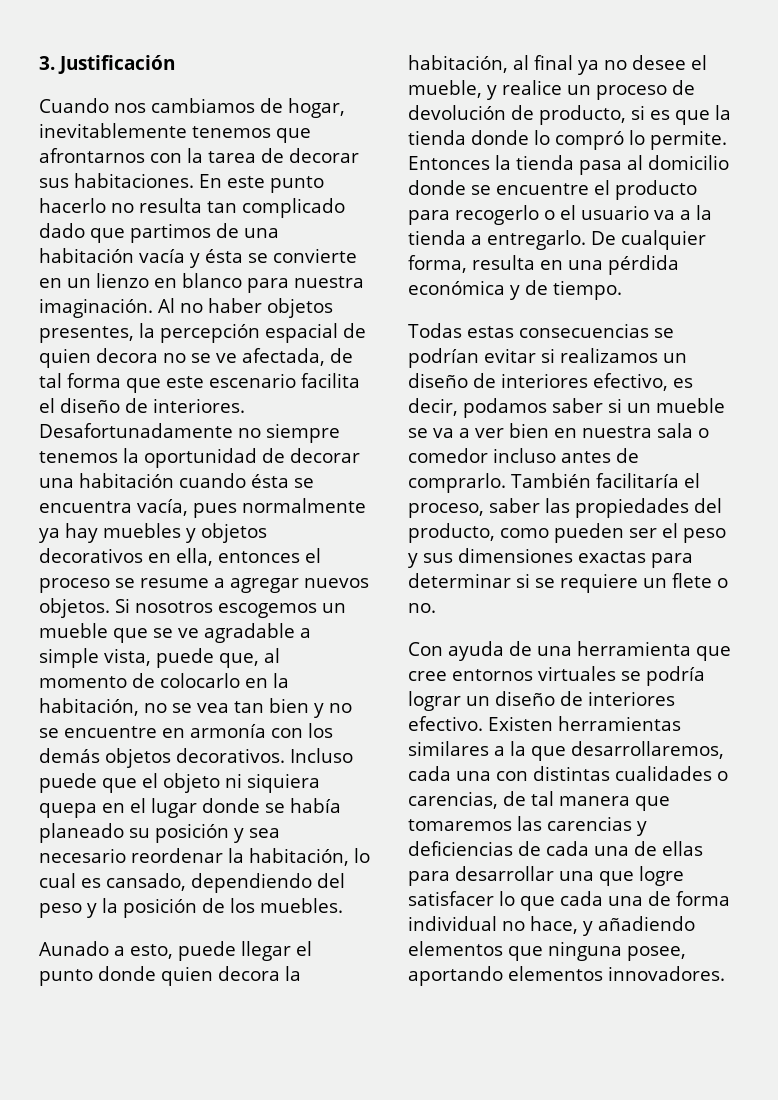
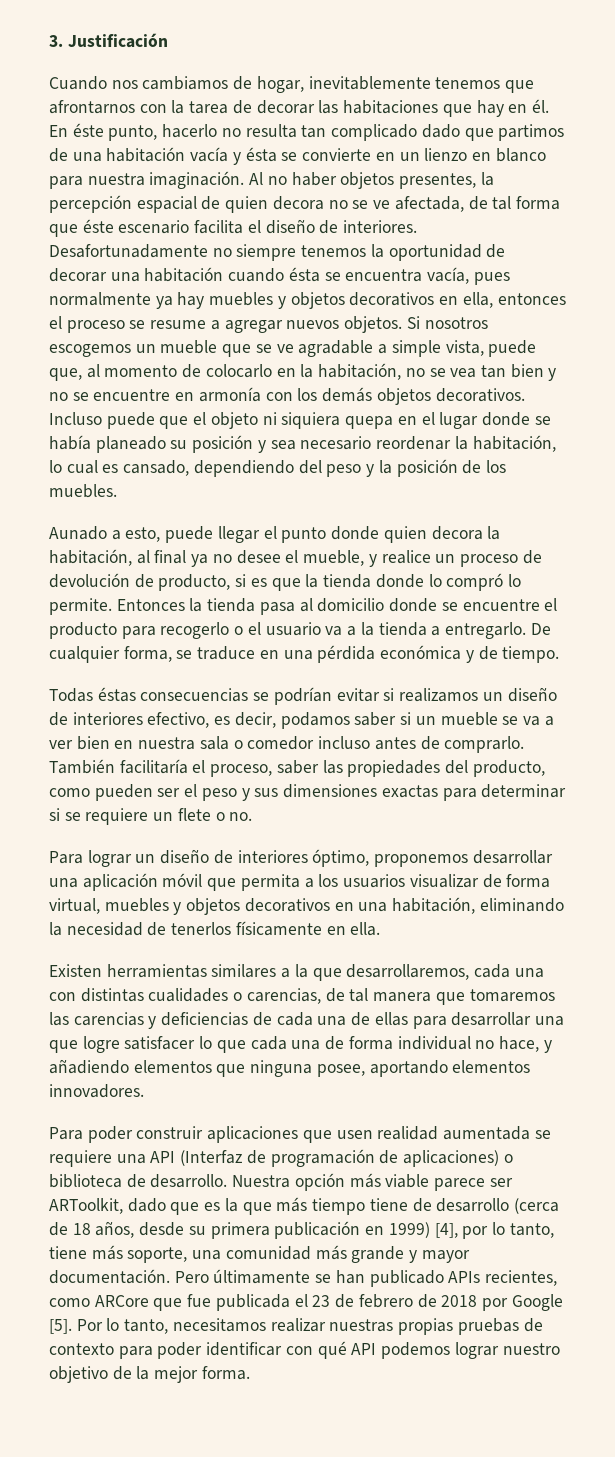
[39,173,324,193] sus habitaciones. En este punto -> [318,99,549,117] [49,123,158,141] las habitaciones que hay en él. En éste punto,
[166,376,204,388] este -> [82,219,114,233] éste
[472,255,535,270] resulta -> [176,646,256,660] se traduce
[466,326,514,338] estas -> [97,687,136,702] éstas
[408,641,731,661] [408,666,705,686] Con ayuda de una herramienta que cree entornos virtuales se podría -> [49,851,83,864] Para
[408,716,483,731] efectivo. -> [312,849,553,867] [49,873,551,891] [49,897,564,915] [49,921,381,936] óptimo, proponemos desarrollar una aplicación móvil que permita a los usuarios visualizar de forma virtual, muebles y objetos decorativos en una habitación, eliminando la necesidad de tenerlos físicamente en ella. //
(725, 973) none -> [49,1126,551,1143] [49,1149,513,1167] [49,1173,513,1191] [49,1197,559,1215] [49,1221,554,1239] [49,1245,470,1263] [49,1269,558,1287] [49,1294,563,1311] [49,1318,543,1335] [49,1341,560,1359] [49,1366,250,1383] // Para poder construir aplicaciones que usen realidad aumentada se requiere una API (Interfaz de programación de aplicaciones) o biblioteca de desarrollo. Nuestra opción más viable parece ser ARToolkit, dado que es la que más tiempo tiene de desarrollo (cerca de 18 años, desde su primera publicación en 1999) [4], por lo tanto, tiene más soporte, una comunidad más grande y mayor documentación. Pero últimamente se han publicado APIs recientes, como ARCore que fue publicada el 23 de febrero de 2018 por Google [5]. Por lo tanto, necesitamos realizar nuestras propias pruebas de contexto para poder identificar con qué API podemos lograr nuestro objetivo de la mejor forma.

